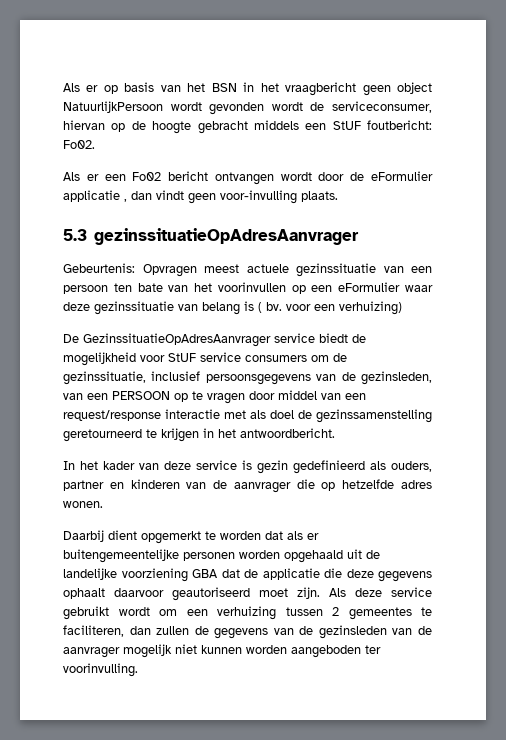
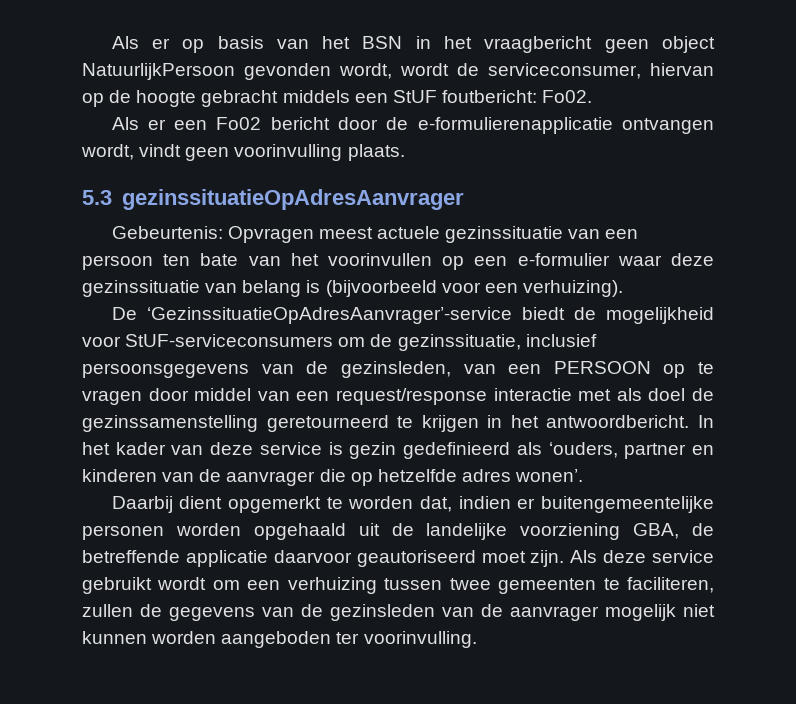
[170,102,265,115] wordt gevonden -> [244,63,392,80] gevonden wordt,
[214,171,433,185] [63,190,152,202] ontvangen wordt door de eFormulier applicatie , dan -> [338,117,714,134] [81,144,134,160] door de e-formulierenapplicatie ontvangen wordt,
[220,190,297,204] voor-invulling -> [234,144,343,161] voorinvulling
[338,282,401,292] eFormulier -> [517,253,610,266] e-formulier
[258,302,282,313] ( bv. -> [325,280,437,297] (bijvoorbeeld
[339,301,402,315] verhuizing) -> [522,280,623,297] verhuizing).
[83,333,315,347] GezinssituatieOpAdresAanvrager service -> [146,307,512,324] ‘GezinssituatieOpAdresAanvrager’-service
[168,352,307,362] StUF service consumers -> [125,334,334,347] StUF-serviceconsumers
(335, 433) // -> (690, 421) none
[391,461,432,472] ouders, -> [548,442,618,458] ‘ouders,
[63,501,103,508] wonen. -> [515,469,584,482] wonen’.
[265,531,303,540] dat als -> [419,496,511,512] dat, indien
[192,568,432,582] [63,588,105,599] GBA dat de applicatie die deze gegevens ophaalt -> [633,523,714,539] [82,550,268,567] GBA, de betreffende applicatie
[332,607,412,620] 2 gemeentes -> [449,578,597,594] twee gemeenten
[129,626,151,635] dan -> (715, 585) none

